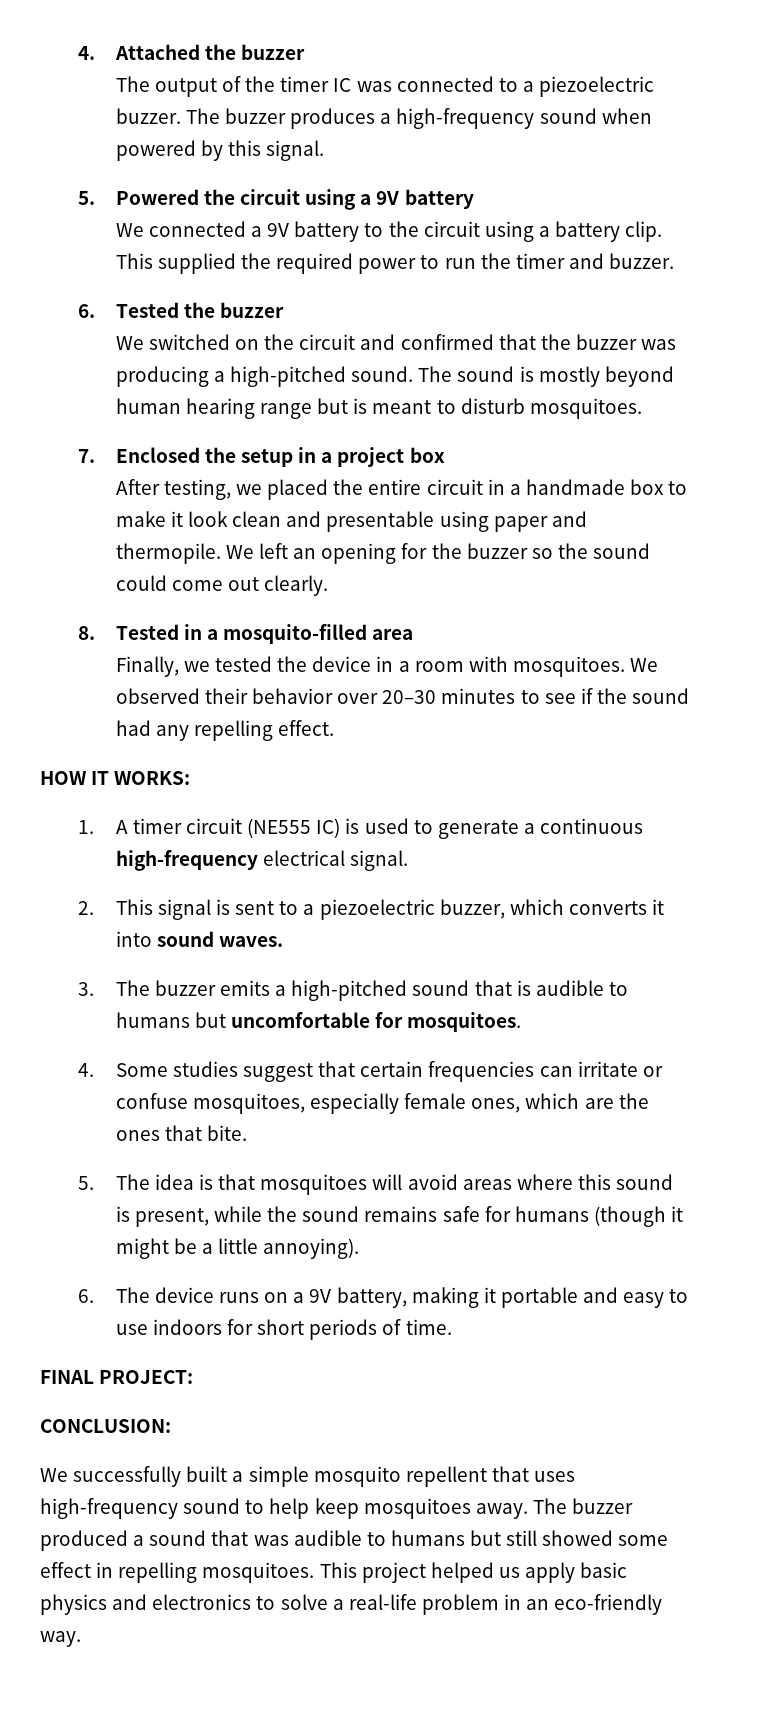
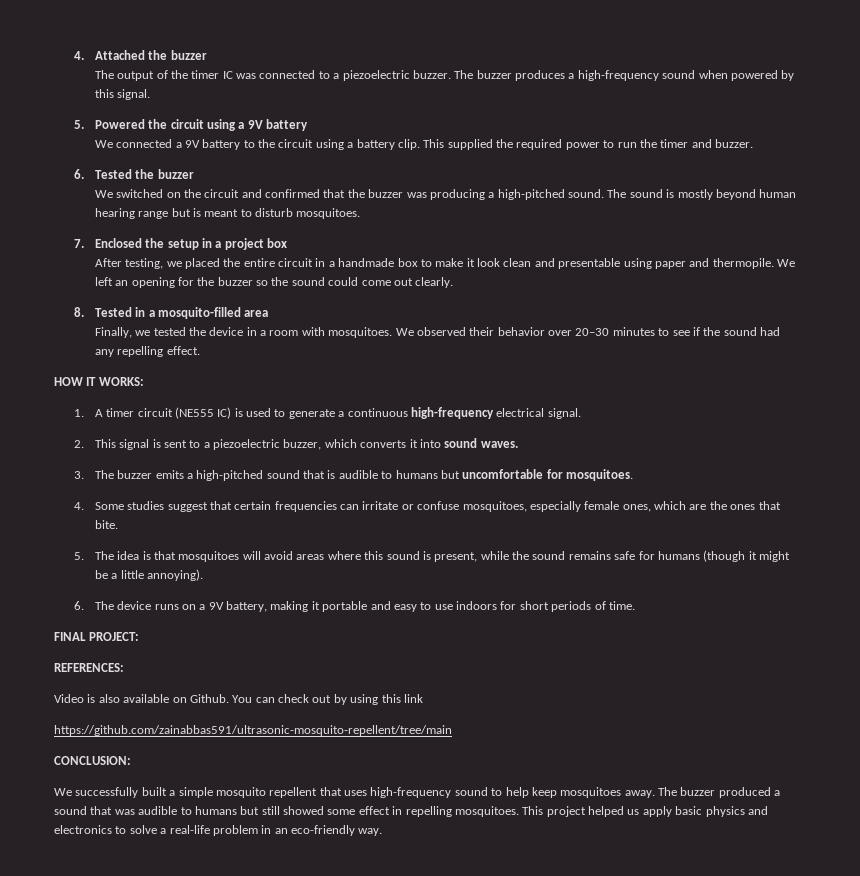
(194, 1377) none -> [54,663,124,672] [54,694,423,705] [54,725,452,736] // REFERENCES: // Video is also available on Github. You can check out by using this link // https://github.com/zainabbas591/ultrasonic-mosquito-repellent/tree/main

